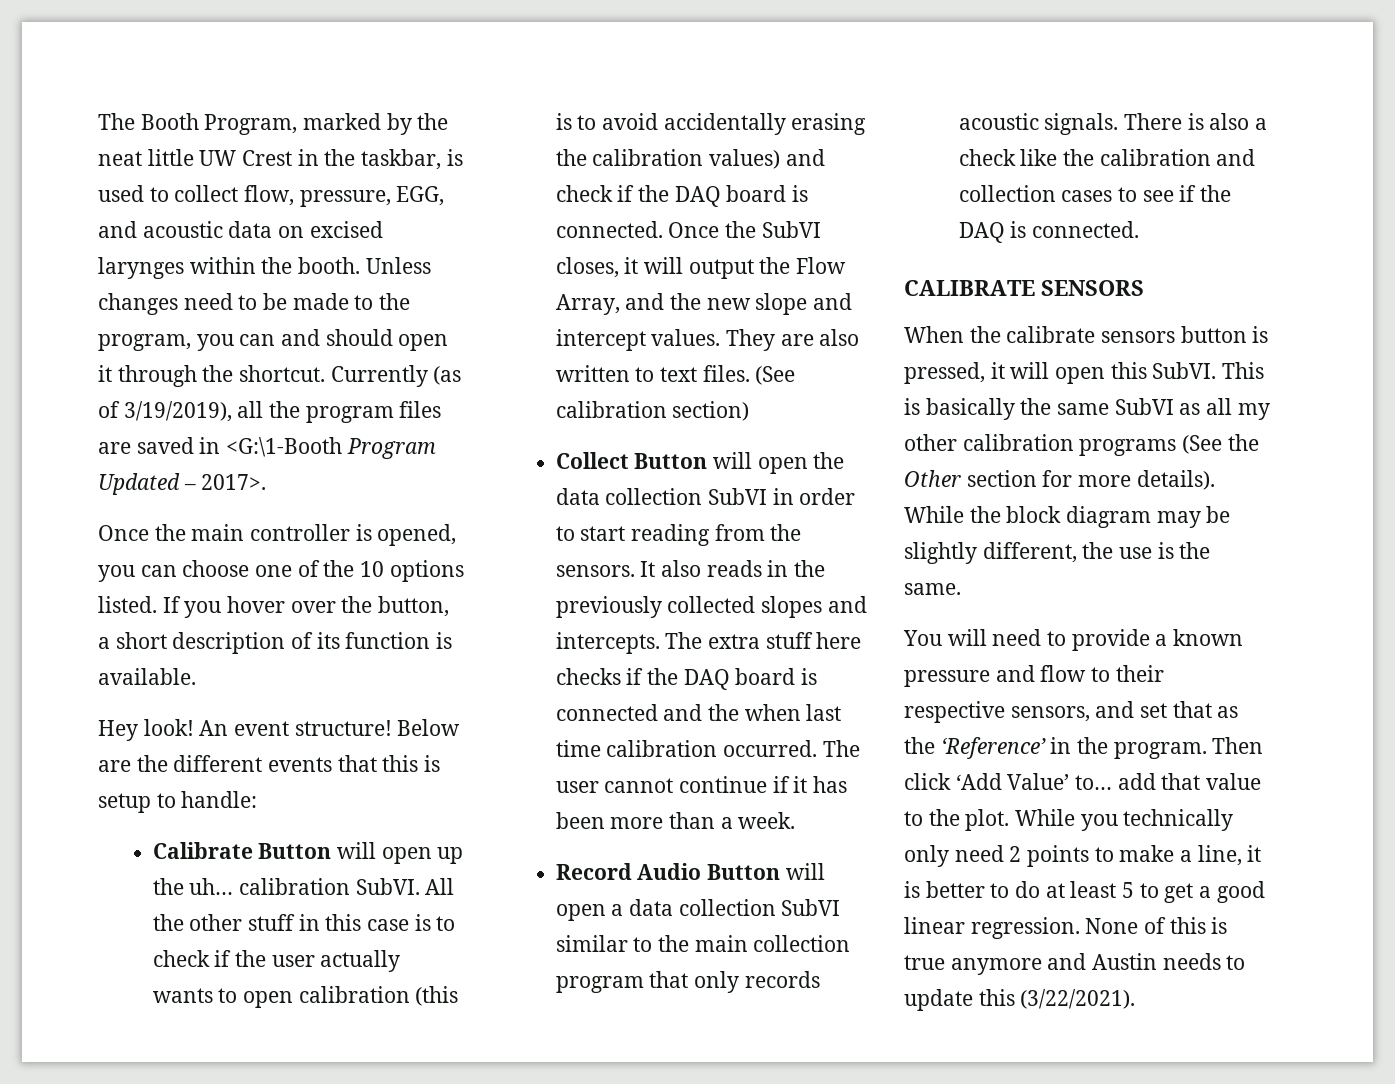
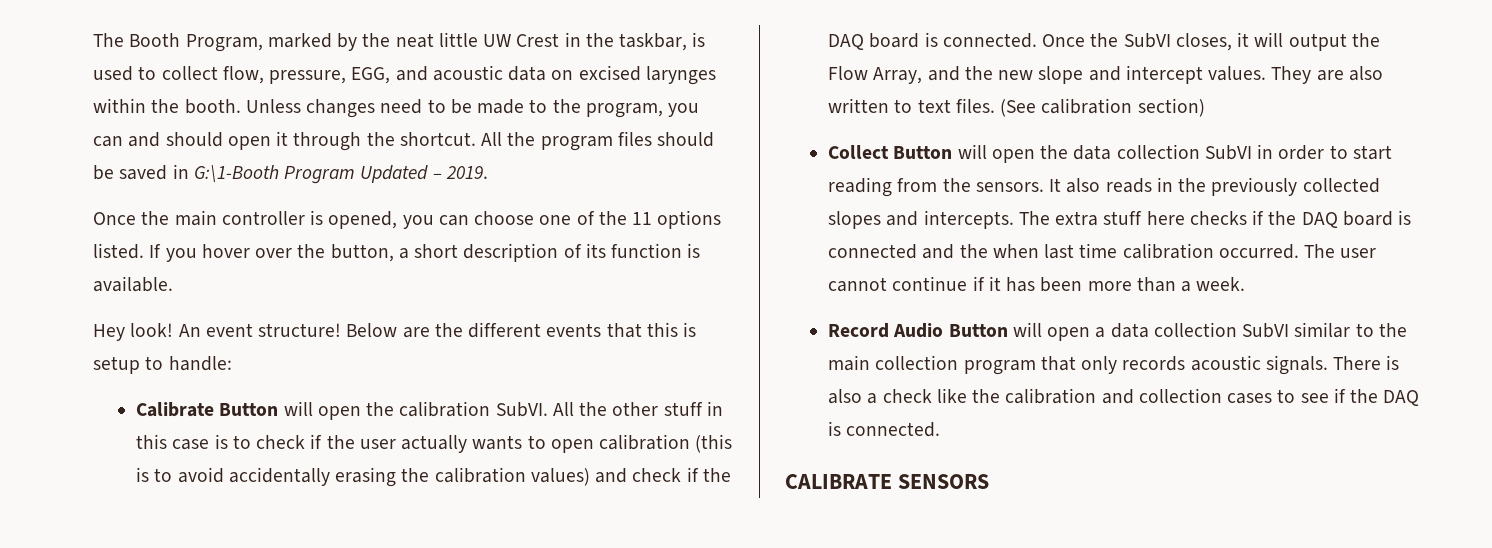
[330,365,462,387] [98,401,264,422] Currently (as of 3/19/2019), all -> [481,132,503,146] All
[98,442,131,454] are -> [657,132,715,147] [93,165,114,180] should be
[226,437,343,457] <G:\1-Booth -> [193,165,279,182] G:\1-Booth
[201,474,267,490] 2017>. -> [445,166,488,179] 2019.
[360,561,385,577] 10 -> [632,212,653,225] 11
[437,847,464,864] [152,878,234,895] up the uh… -> [366,402,395,416] the
[904,326,1269,343] [904,362,1265,384] [904,398,1270,420] [904,434,1259,456] [904,470,1215,490] [904,506,1231,528] [904,542,1211,564] [904,583,961,595] [903,629,1244,651] [904,665,1164,687] [904,701,1239,723] [904,737,1264,759] [904,773,1262,790] [904,809,1234,831] [904,845,1262,867] [904,881,1265,903] [904,917,1228,939] [904,953,1246,975] [904,989,1136,1011] // When the calibrate sensors button is pressed, it will open this SubVI. This is basically the same SubVI as all my other calibration programs (See the Other section for more details). While the block diagram may be slightly different, the use is the same. // You will need to provide a known pressure and flow to their respective sensors, and set that as the ‘Reference’ in the program. Then click ‘Add Value’ to… add that value to the plot. While you technically only need 2 points to make a line, it is better to do at least 5 to get a good linear regression. None of this is true anymore and Austin needs to update this (3/22/2021). -> (989, 481) none

